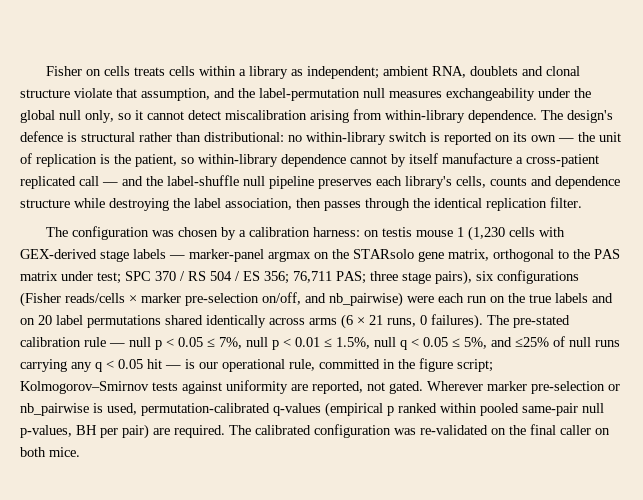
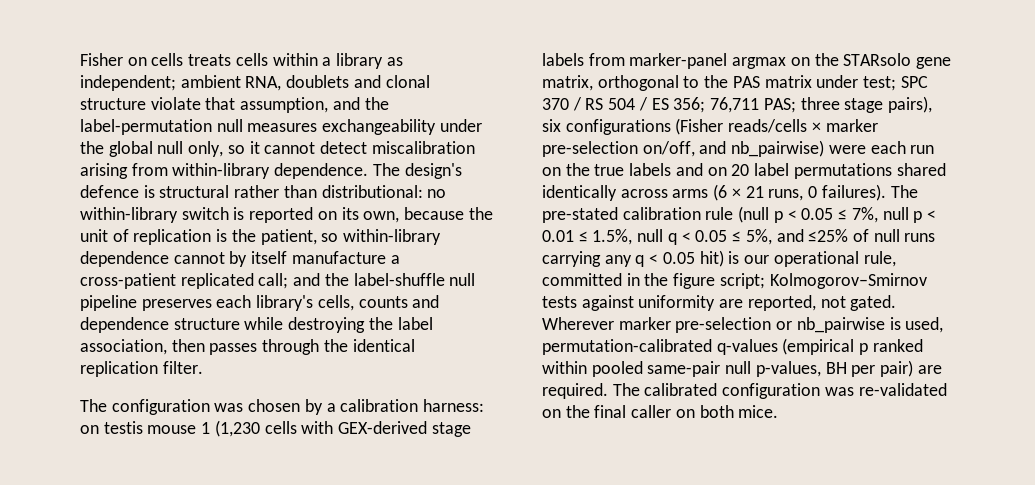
[531,135,574,142] own — -> [363,207,465,223] own, because
[79,176,118,186] call — -> [258,273,289,289] call;
[169,255,185,259] — -> [588,53,625,66] from
[109,337,151,347] — null -> [738,206,770,223] (null
[147,359,181,369] hit — -> [699,250,724,267] hit)

